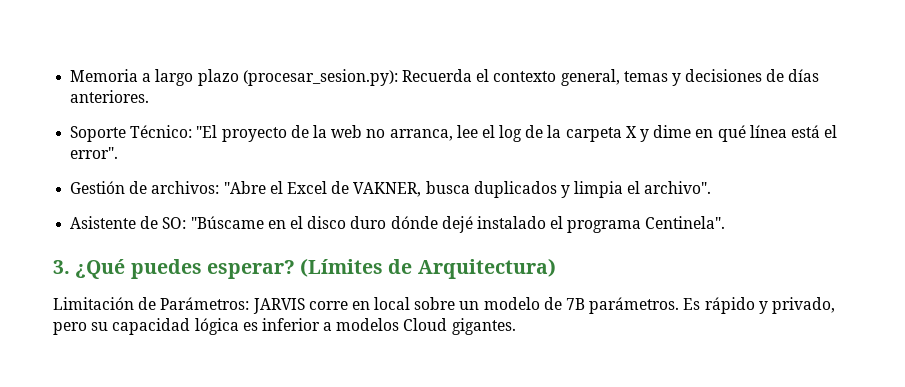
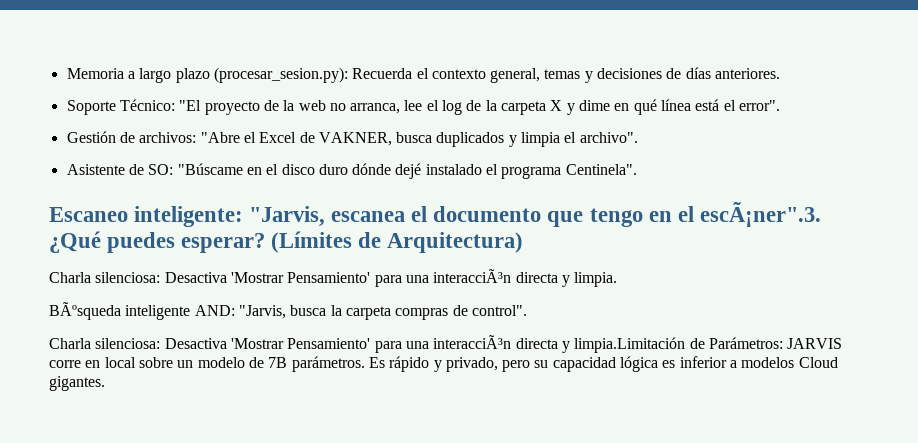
[53,260,70,274] 3. -> [49,202,821,227] Escaneo inteligente: "Jarvis, escanea el documento que tengo en el escÃ¡ner".3.
[53,297,134,310] Limitación -> [49,269,618,287] [49,302,527,320] [49,335,686,353] Charla silenciosa: Desactiva 'Mostrar Pensamiento' para una interacciÃ³n directa y limpia. // BÃºsqueda inteligente AND: "Jarvis, busca la carpeta compras de control". // Charla silenciosa: Desactiva 'Mostrar Pensamiento' para una interacciÃ³n directa y limpia.Limitación

